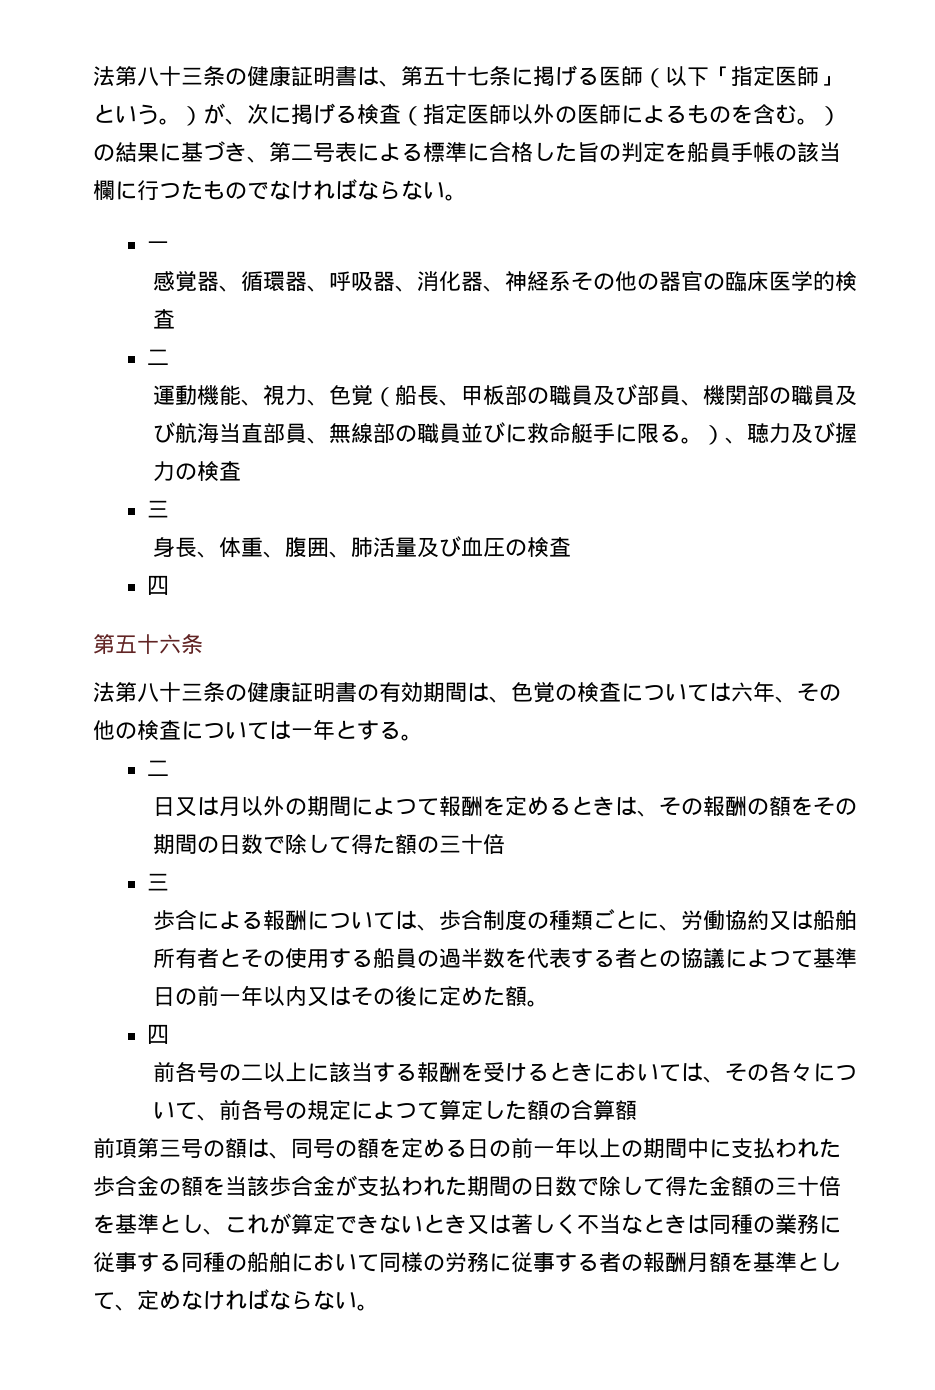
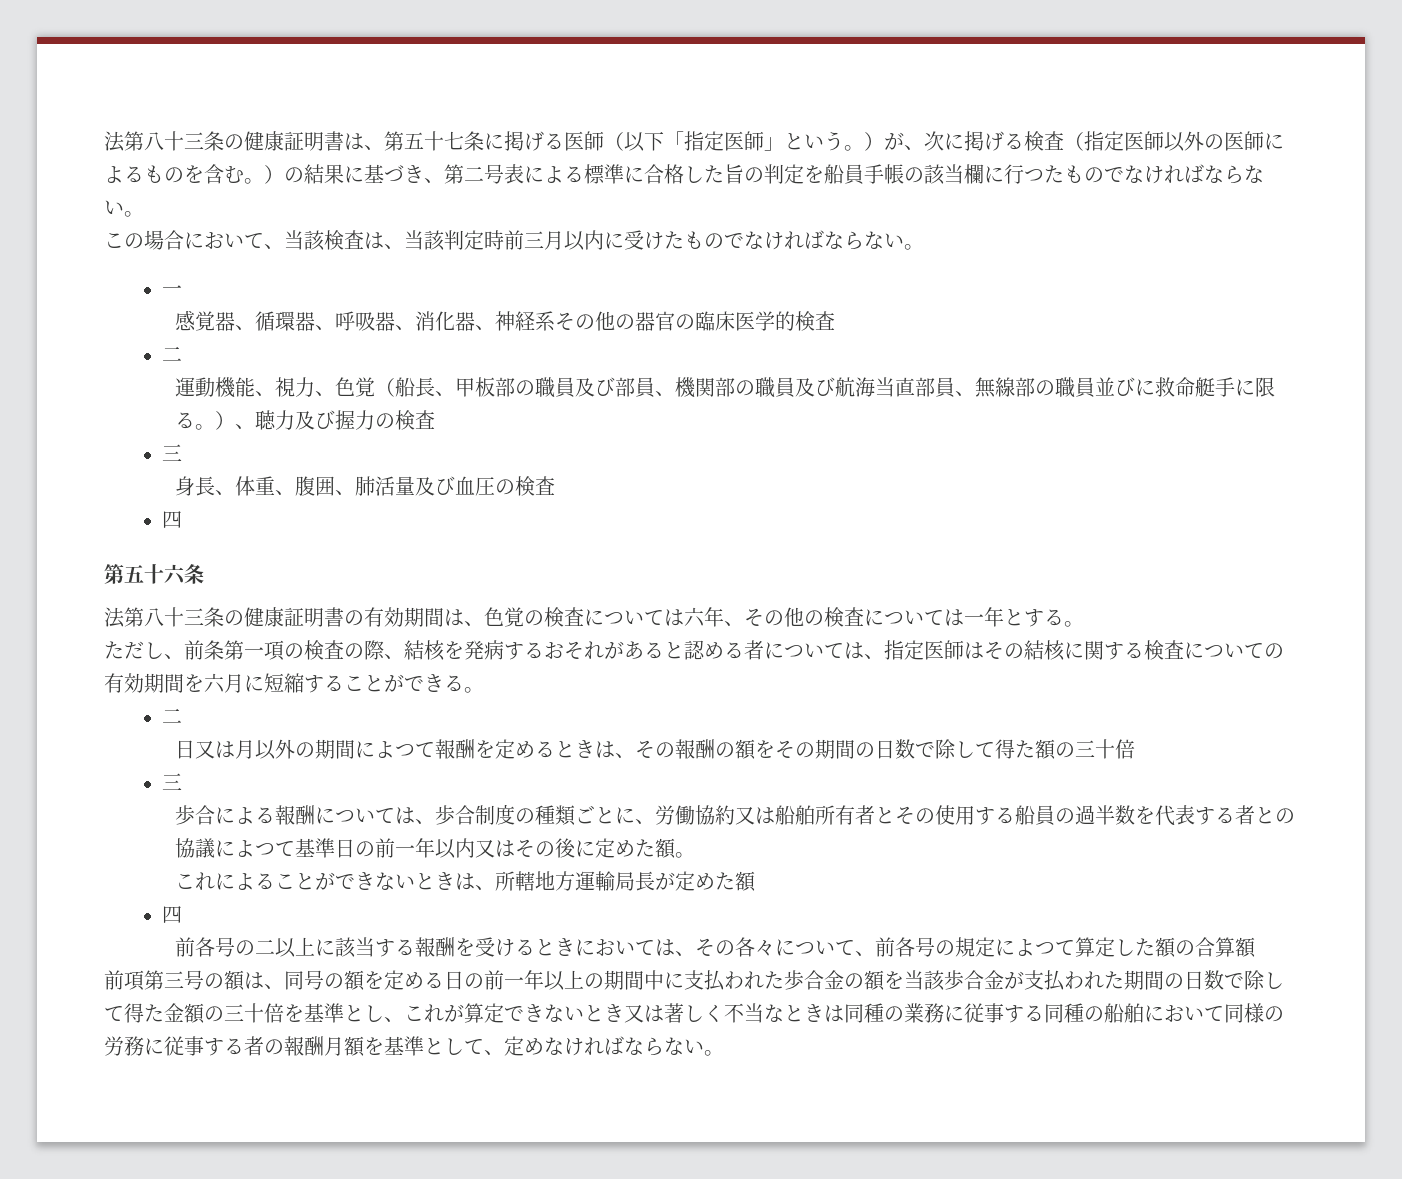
(467, 197) none -> [104,230,924,251] // この場合において、当該検査は、当該判定時前三月以内に受けたものでなければならない。
(423, 737) none -> [104,640,1284,661] [104,673,484,693] // ただし、前条第一項の検査の際、結核を発病するおそれがあると認める者については、指定医師はその結核に関する検査についての有効期間を六月に短縮することができる。
(550, 1003) none -> [175,871,757,892] // これによることができないときは、所轄地方運輸局長が定めた額

